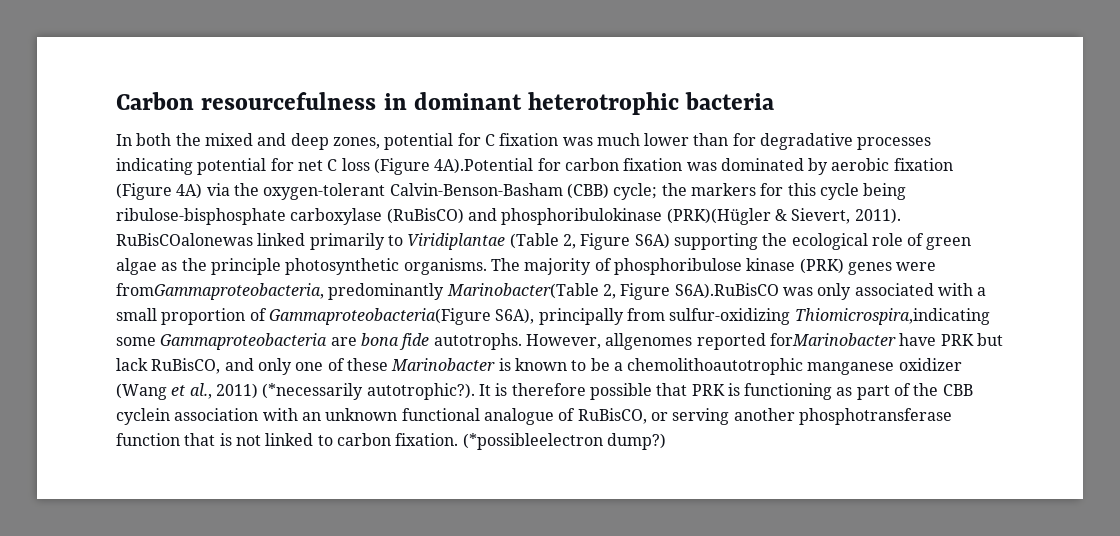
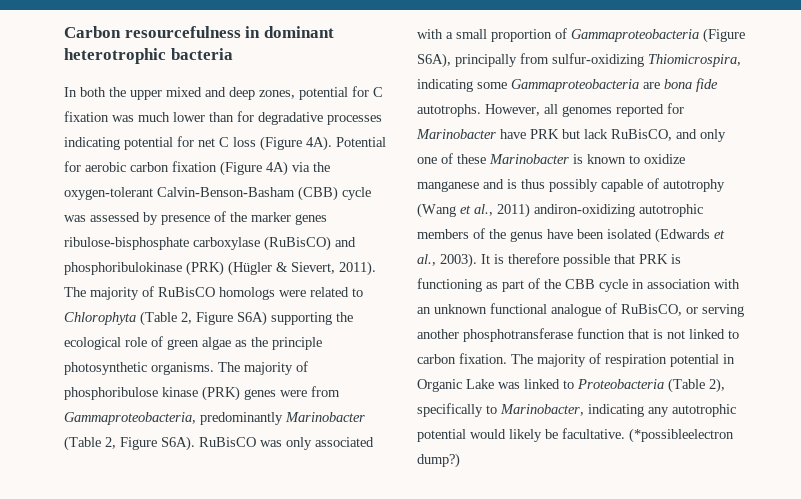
(201, 139) none -> [130,90,162,100] upper
[434,158,890,175] 4A).Potential for carbon fixation was dominated by aerobic -> [306,136,386,151] [64,161,169,172] 4A). Potential for aerobic carbon
[613,183,907,200] cycle; the markers for this cycle being -> [342,187,371,200] [64,211,327,225] cycle was assessed by presence of the marker genes
[666,208,771,225] (PRK)(Hügler -> [186,261,272,276] (PRK) (Hügler
[116,233,506,250] RuBisCOalonewas linked primarily to Viridiplantae -> [64,286,363,300] [64,312,136,325] The majority of RuBisCO homologs were related to Chlorophyta
[116,283,779,300] fromGammaproteobacteria, predominantly Marinobacter(Table 2, Figure S6A).RuBisCO -> [311,386,340,397] [64,412,365,425] [64,436,256,451] from Gammaproteobacteria, predominantly Marinobacter (Table 2, Figure S6A). RuBisCO
[268,308,491,325] Gammaproteobacteria(Figure -> [571,28,745,43] Gammaproteobacteria (Figure
[794,308,990,325] Thiomicrospira,indicating -> [648,54,741,67] [417,79,473,92] Thiomicrospira, indicating
[605,333,896,350] allgenomes reported forMarinobacter -> [544,103,684,117] [416,129,496,139] all genomes reported for Marinobacter
[590,358,962,375] [116,383,475,400] be a chemolithoautotrophic manganese oxidizer (Wang et al., 2011) (*necessarily autotrophic?). -> [644,154,685,164] [417,178,725,192] [417,203,703,218] [417,228,725,243] [417,253,477,268] oxidize manganese and is thus possibly capable of autotrophy (Wang et al., 2011) andiron-oxidizing autotrophic members of the genus have been isolated (Edwards et al., 2003).
[116,408,170,425] cyclein -> [599,279,644,292] cycle in
(459, 439) none -> [511,353,735,367] [417,378,725,393] [417,403,736,417] [417,428,625,442] The majority of respiration potential in Organic Lake was linked to Proteobacteria (Table 2), specifically to Marinobacter, indicating any autotrophic potential would likely be facultative.

